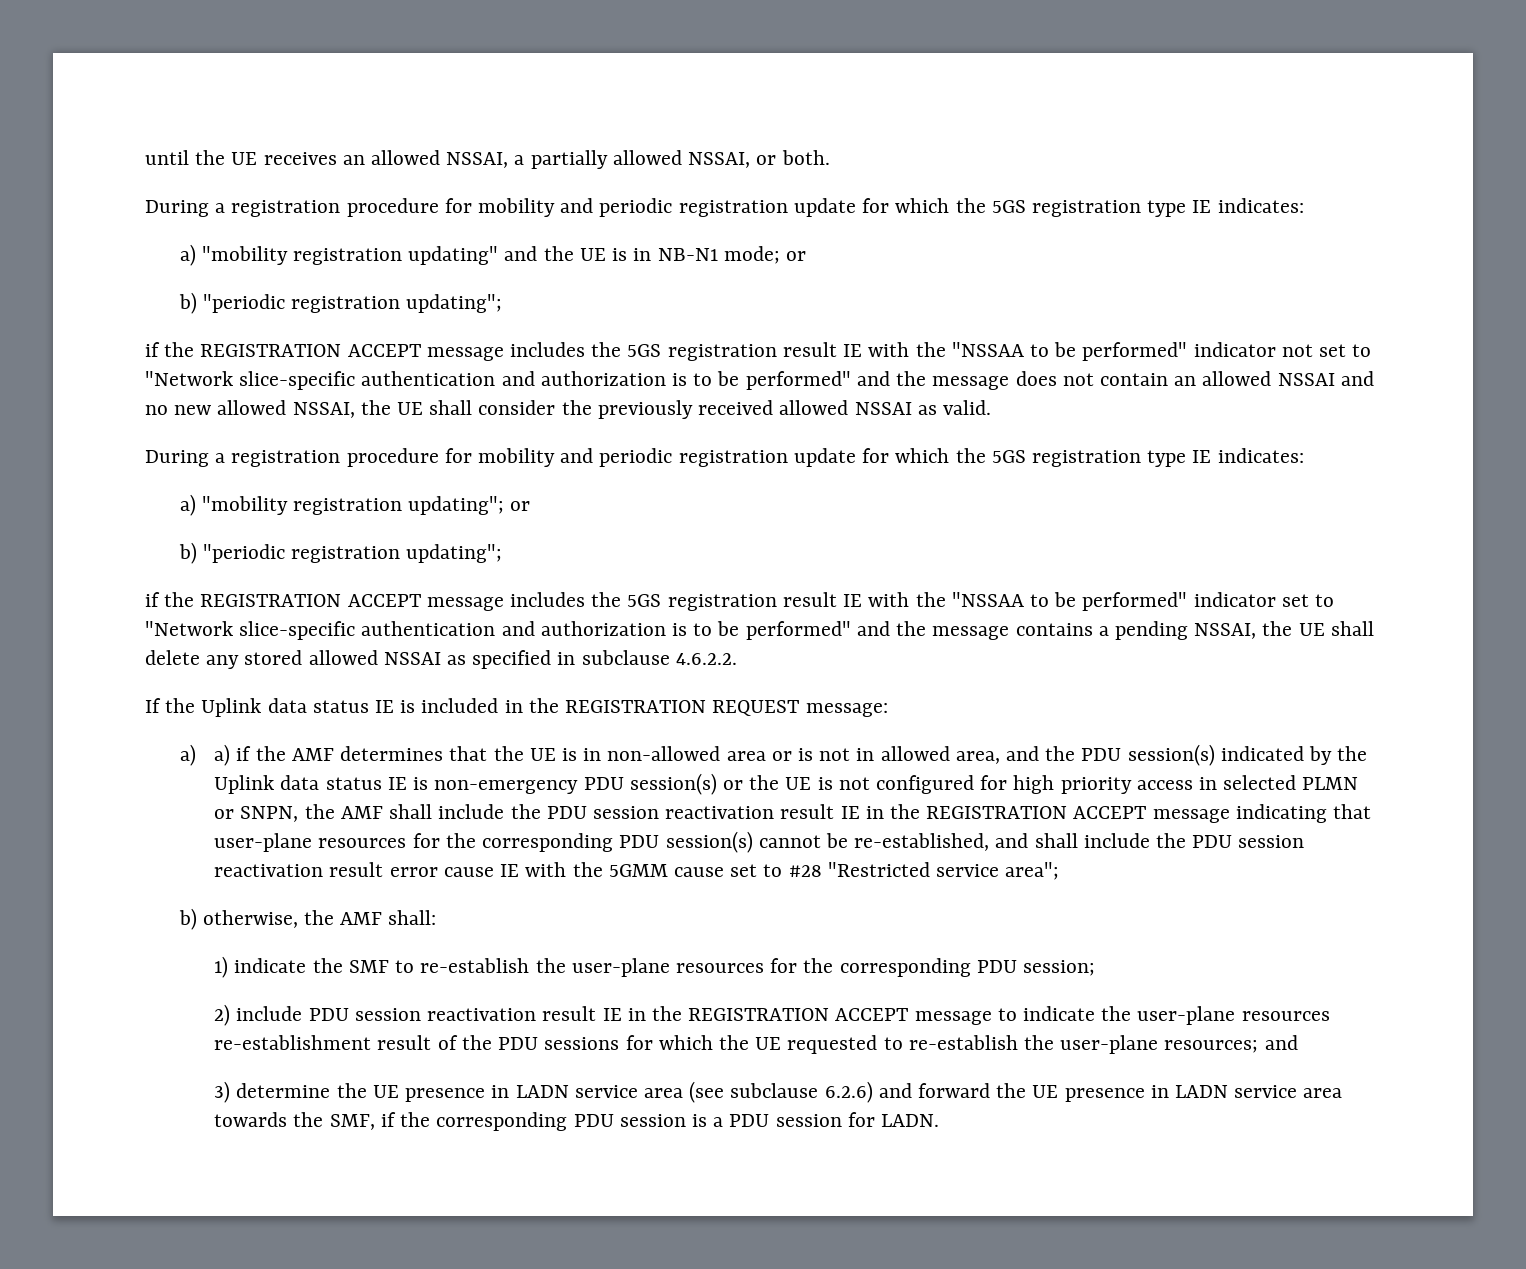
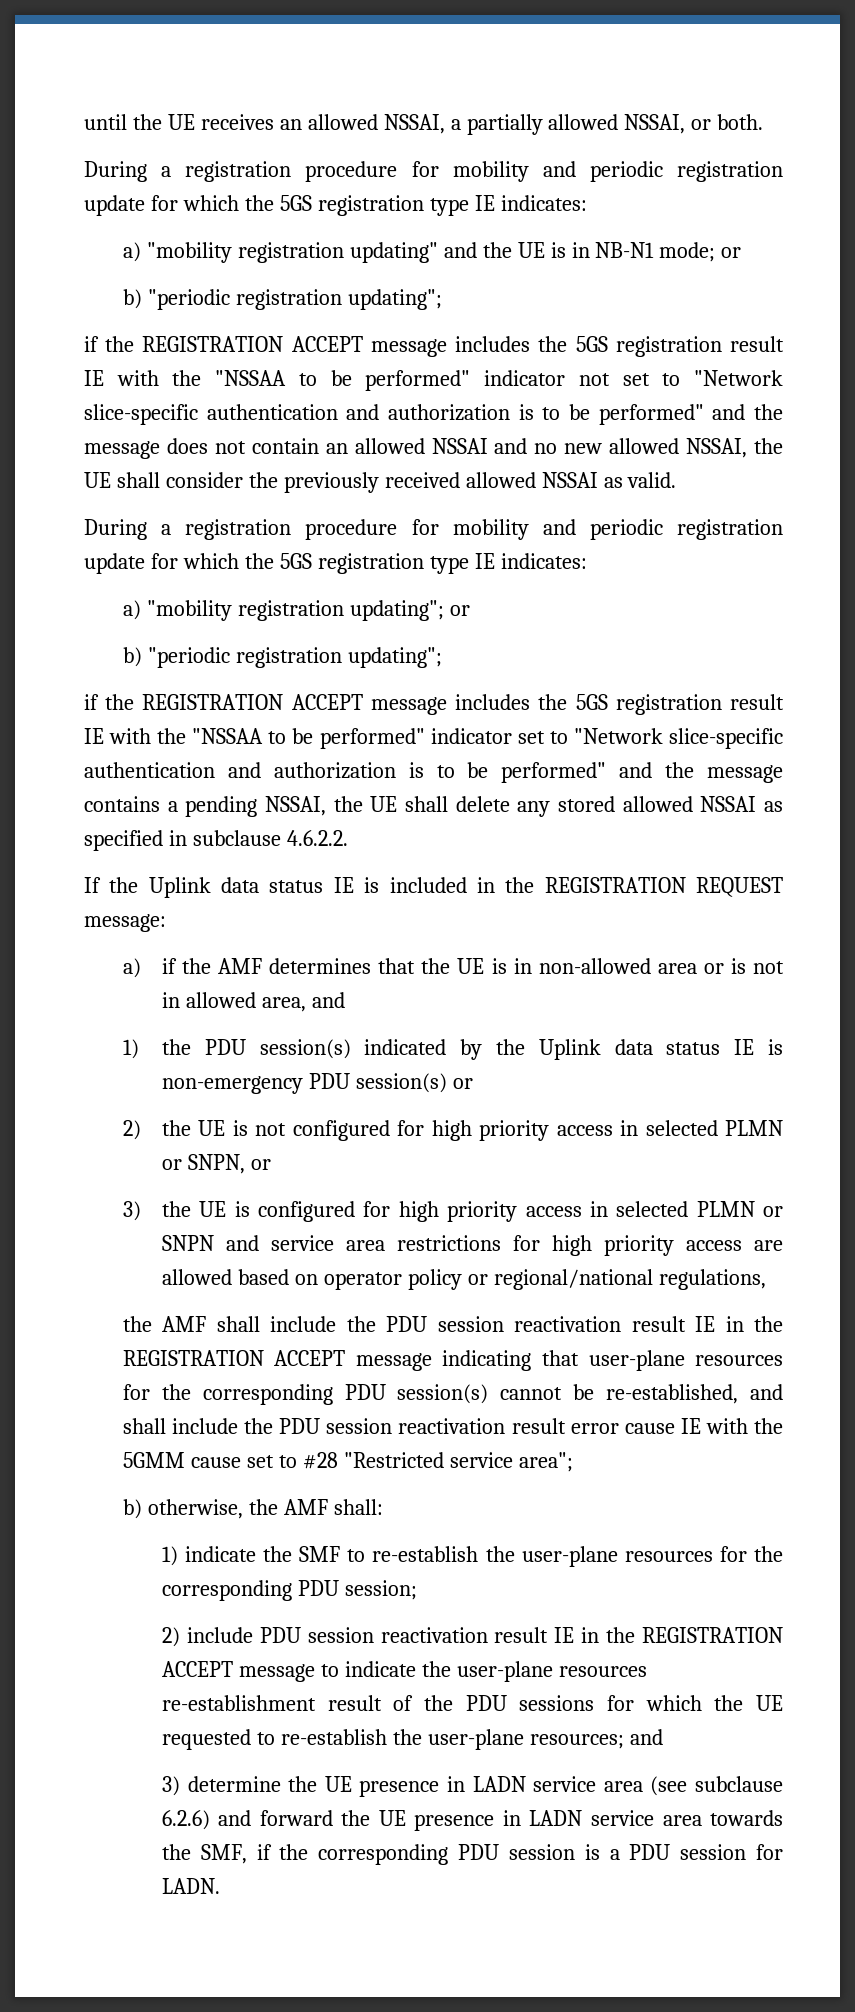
[214,744,231,766] a) -> (141, 968) none
(1040, 753) none -> [122,1039,139,1059] // 1)
(743, 785) none -> [122,1120,141,1140] // 2)
(299, 814) none -> [250,1159,271,1170] [122,1201,784,1222] [161,1235,784,1256] [161,1269,766,1290] or // 3) the UE is configured for high priority access in selected PLMN or SNPN and service area restrictions for high priority access are allowed based on operator policy or regional/national regulations, //

